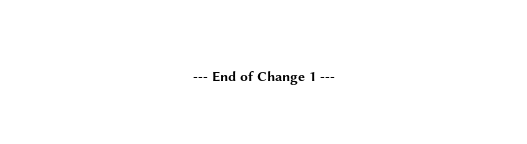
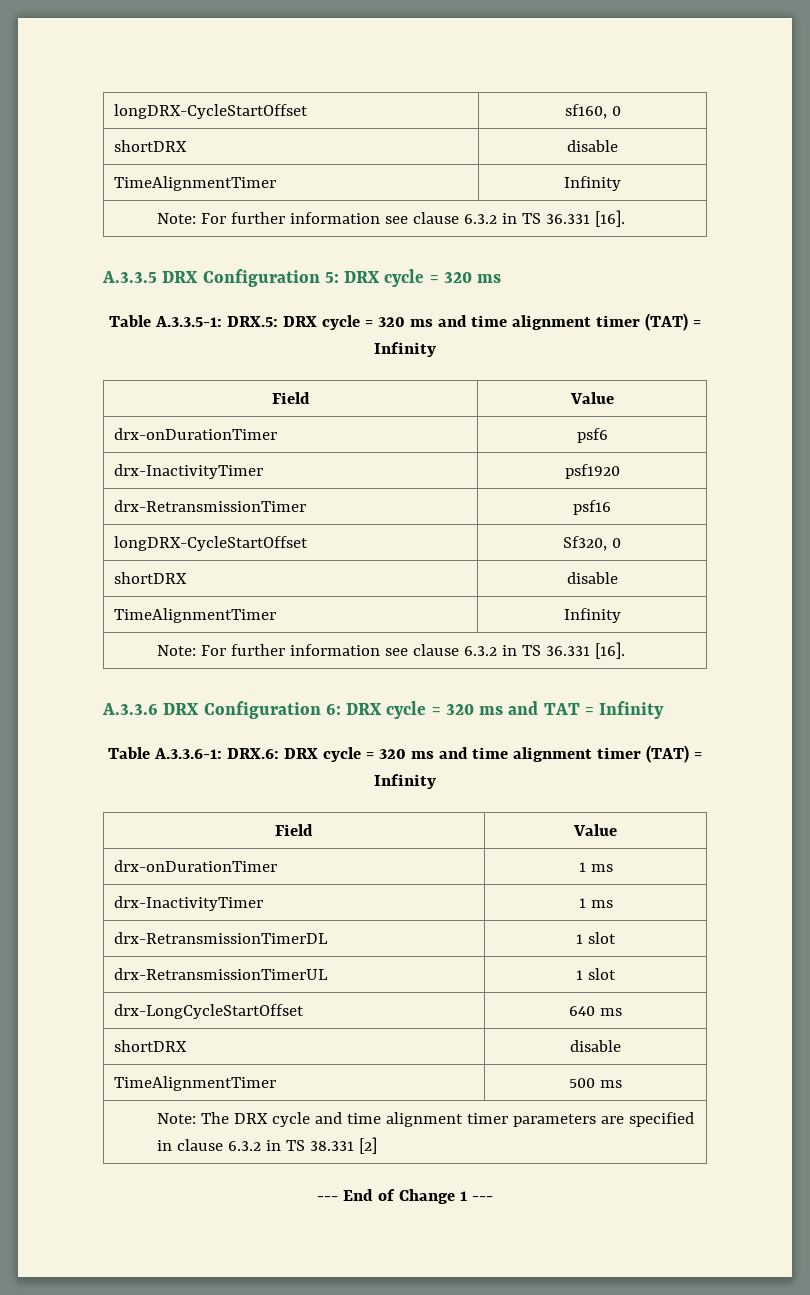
(192, 78) none -> [113,104,308,119] [564,104,621,119] [113,140,187,152] [567,140,618,152] [113,176,276,191] [564,176,621,191] [157,210,626,227] [102,269,502,287] [108,313,702,331] [374,342,436,357] [271,392,310,404] [569,392,614,404] [113,428,277,440] [576,428,608,443] [113,464,263,479] [564,464,620,479] [113,500,306,512] [573,500,611,515] [113,536,308,551] [563,536,621,551] [113,572,187,584] [566,572,618,584] [113,608,276,623] [563,608,621,623] [157,642,626,659] [102,701,665,719] [107,745,703,763] [374,774,436,789] [275,824,313,836] [573,824,617,836] [113,860,277,872] [578,862,613,872] [113,896,263,911] [578,898,613,908] [113,932,328,944] [576,932,616,944] [113,968,328,980] [576,968,616,980] [113,1004,304,1019] [569,1006,622,1016] [113,1040,187,1052] [570,1040,621,1052] [113,1076,276,1091] [569,1078,622,1088] [157,1112,695,1127] [157,1137,378,1154] longDRX-CycleStartOffset | sf160, 0 // shortDRX | disable // TimeAlignmentTimer | Infinity // Note: For further information see clause 6.3.2 in TS 36.331 [16]. // A.3.3.5 DRX Configuration 5: DRX cycle = 320 ms // Table A.3.3.5-1: DRX.5: DRX cycle = 320 ms and time alignment timer (TAT) = Infinity // Field | Value // drx-onDurationTimer | psf6 // drx-InactivityTimer | psf1920 // drx-RetransmissionTimer | psf16 // longDRX-CycleStartOffset | Sf320, 0 // shortDRX | disable // TimeAlignmentTimer | Infinity // Note: For further information see clause 6.3.2 in TS 36.331 [16]. // A.3.3.6 DRX Configuration 6: DRX cycle = 320 ms and TAT = Infinity // Table A.3.3.6-1: DRX.6: DRX cycle = 320 ms and time alignment timer (TAT) = Infinity // Field | Value // drx-onDurationTimer | 1 ms // drx-InactivityTimer | 1 ms // drx-RetransmissionTimerDL | 1 slot // drx-RetransmissionTimerUL | 1 slot // drx-LongCycleStartOffset | 640 ms // shortDRX | disable // TimeAlignmentTimer | 500 ms // Note: The DRX cycle and time alignment timer parameters are specified in clause 6.3.2 in TS 38.331 [2] //

